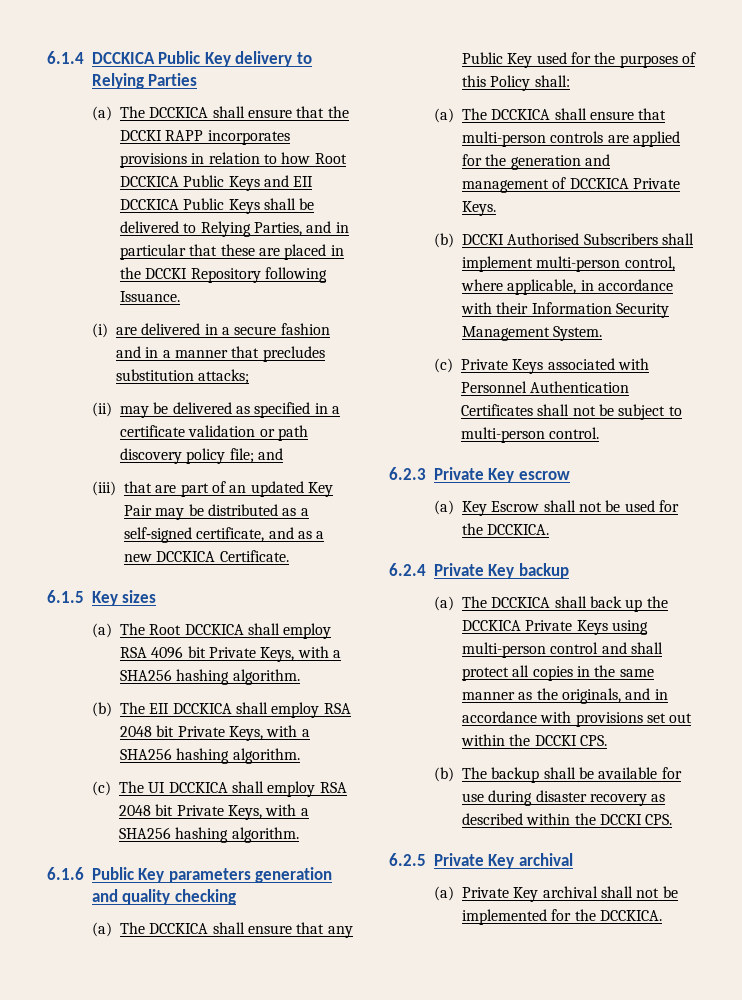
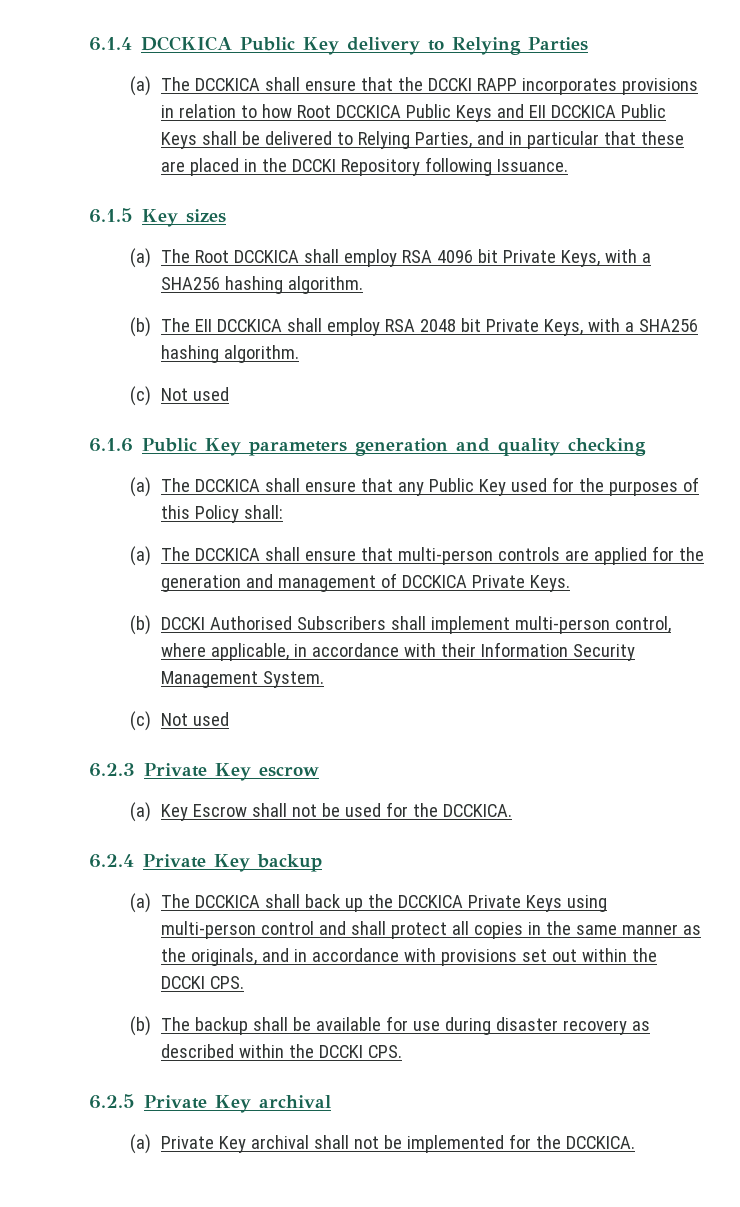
[92,323,330,338] [116,346,325,362] [116,369,250,384] [92,402,340,418] [120,425,309,441] [120,448,284,464] [92,481,333,497] [124,504,309,520] [124,527,325,543] [124,550,289,562] // (i) are delivered in a secure fashion and in a manner that precludes substitution attacks; // (ii) may be delivered as specified in a certificate validation or path discovery policy file; and // (iii) that are part of an updated Key Pair may be distributed as a self‐signed certificate, and as a new DCCKICA Certificate. -> (568, 165) none
[119,781,347,797] [119,804,309,820] [119,827,299,843] The UI DCCKICA shall employ RSA 2048 bit Private Keys, with a SHA256 hashing algorithm. -> [160,387,229,401] Not used
[461,358,650,374] [461,381,630,393] [461,404,682,420] [461,427,600,443] Private Keys associated with Personnel Authentication Certificates shall not be subject to multi-person control. -> [160,712,229,726] Not used

